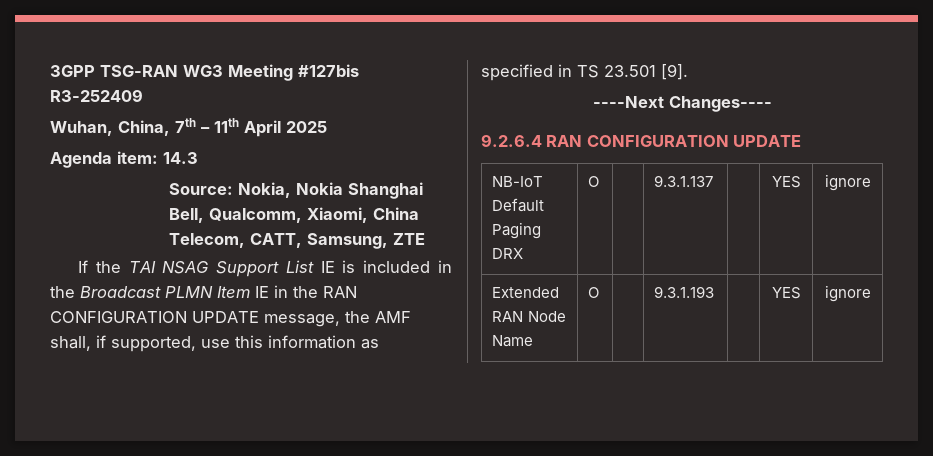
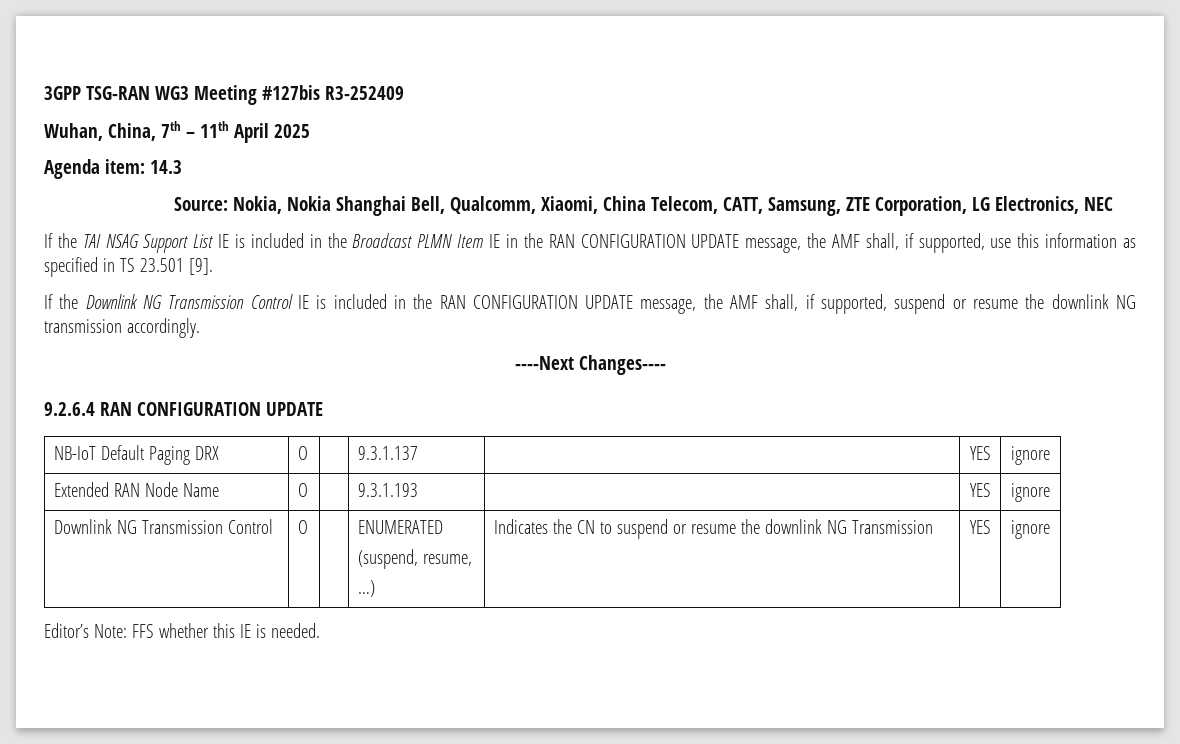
(425, 239) none -> [874,196,1113,216] Corporation, LG Electronics, NEC
(688, 72) none -> [44,294,1136,314] [44,318,200,338] // If the Downlink NG Transmission Control IE is included in the RAN CONFIGURATION UPDATE message, the AMF shall, if supported, suspend or resume the downlink NG transmission accordingly.
(871, 293) none -> [53,519,273,534] [297,520,308,534] [357,520,443,534] [357,549,472,569] [357,580,375,597] [493,519,933,539] [969,520,991,534] [1011,520,1050,539] [44,623,320,638] // Downlink NG Transmission Control | O | | ENUMERATED // (suspend, resume, // …) | Indicates the CN to suspend or resume the downlink NG Transmission | YES | ignore // Editor’s Note: FFS whether this IE is needed.

